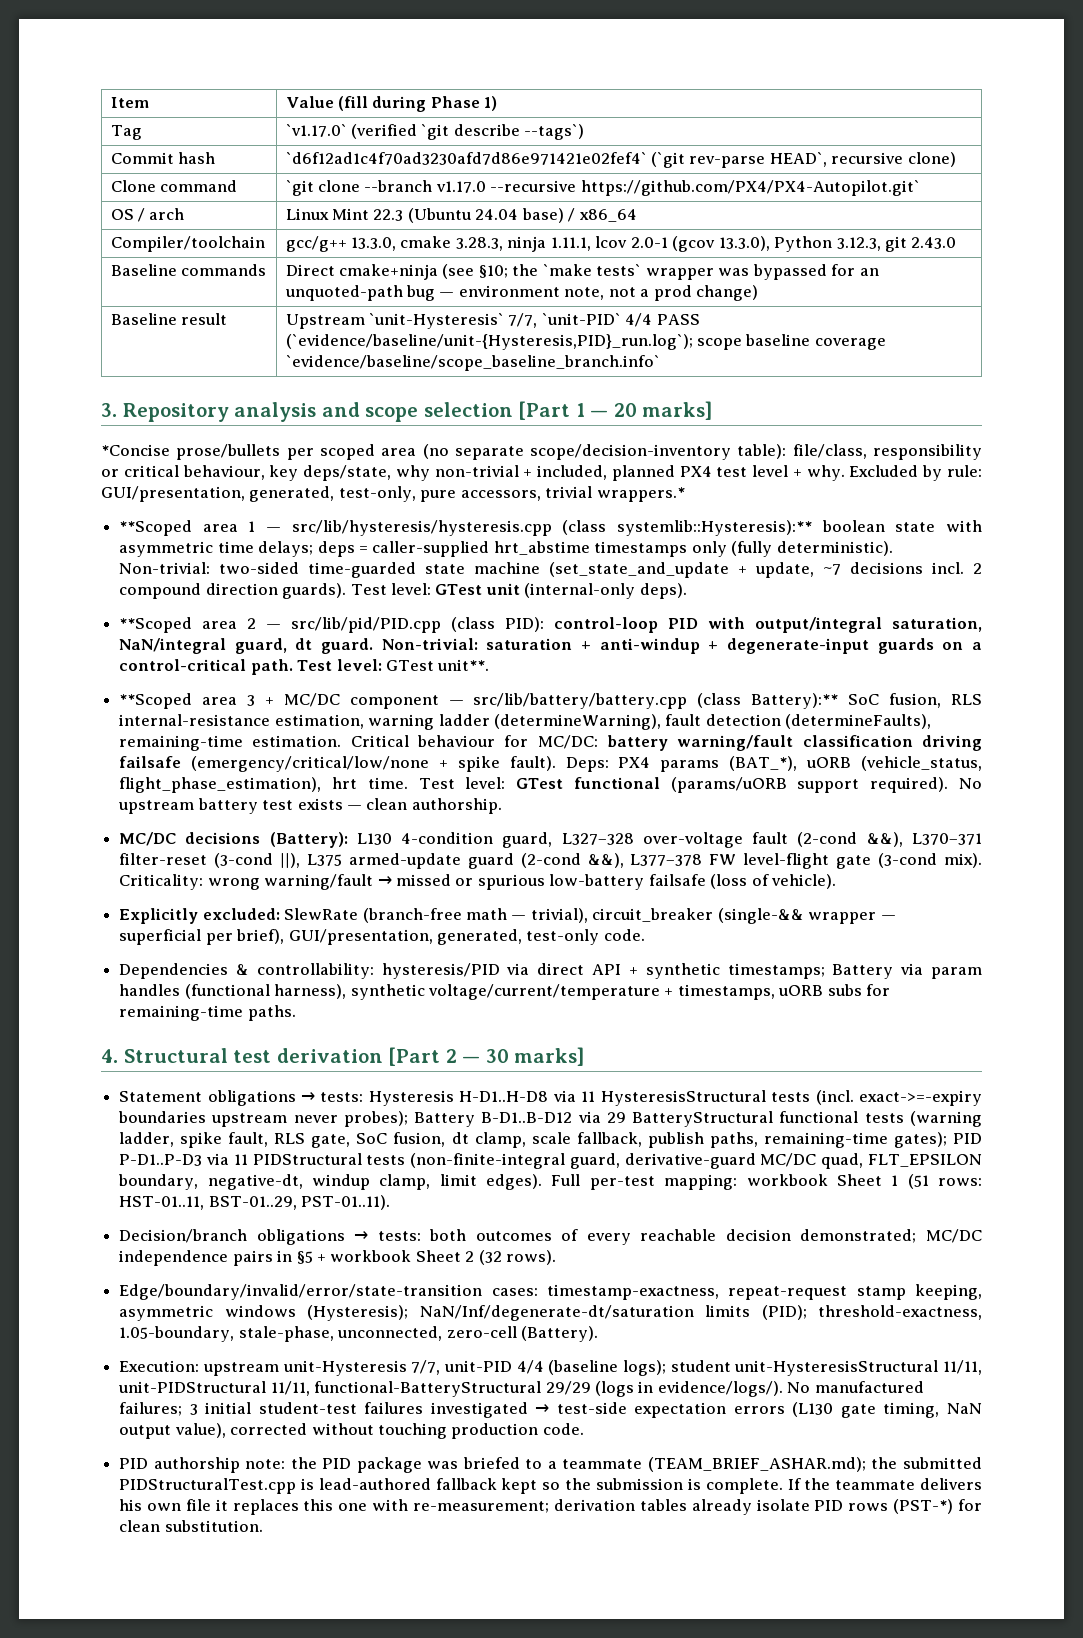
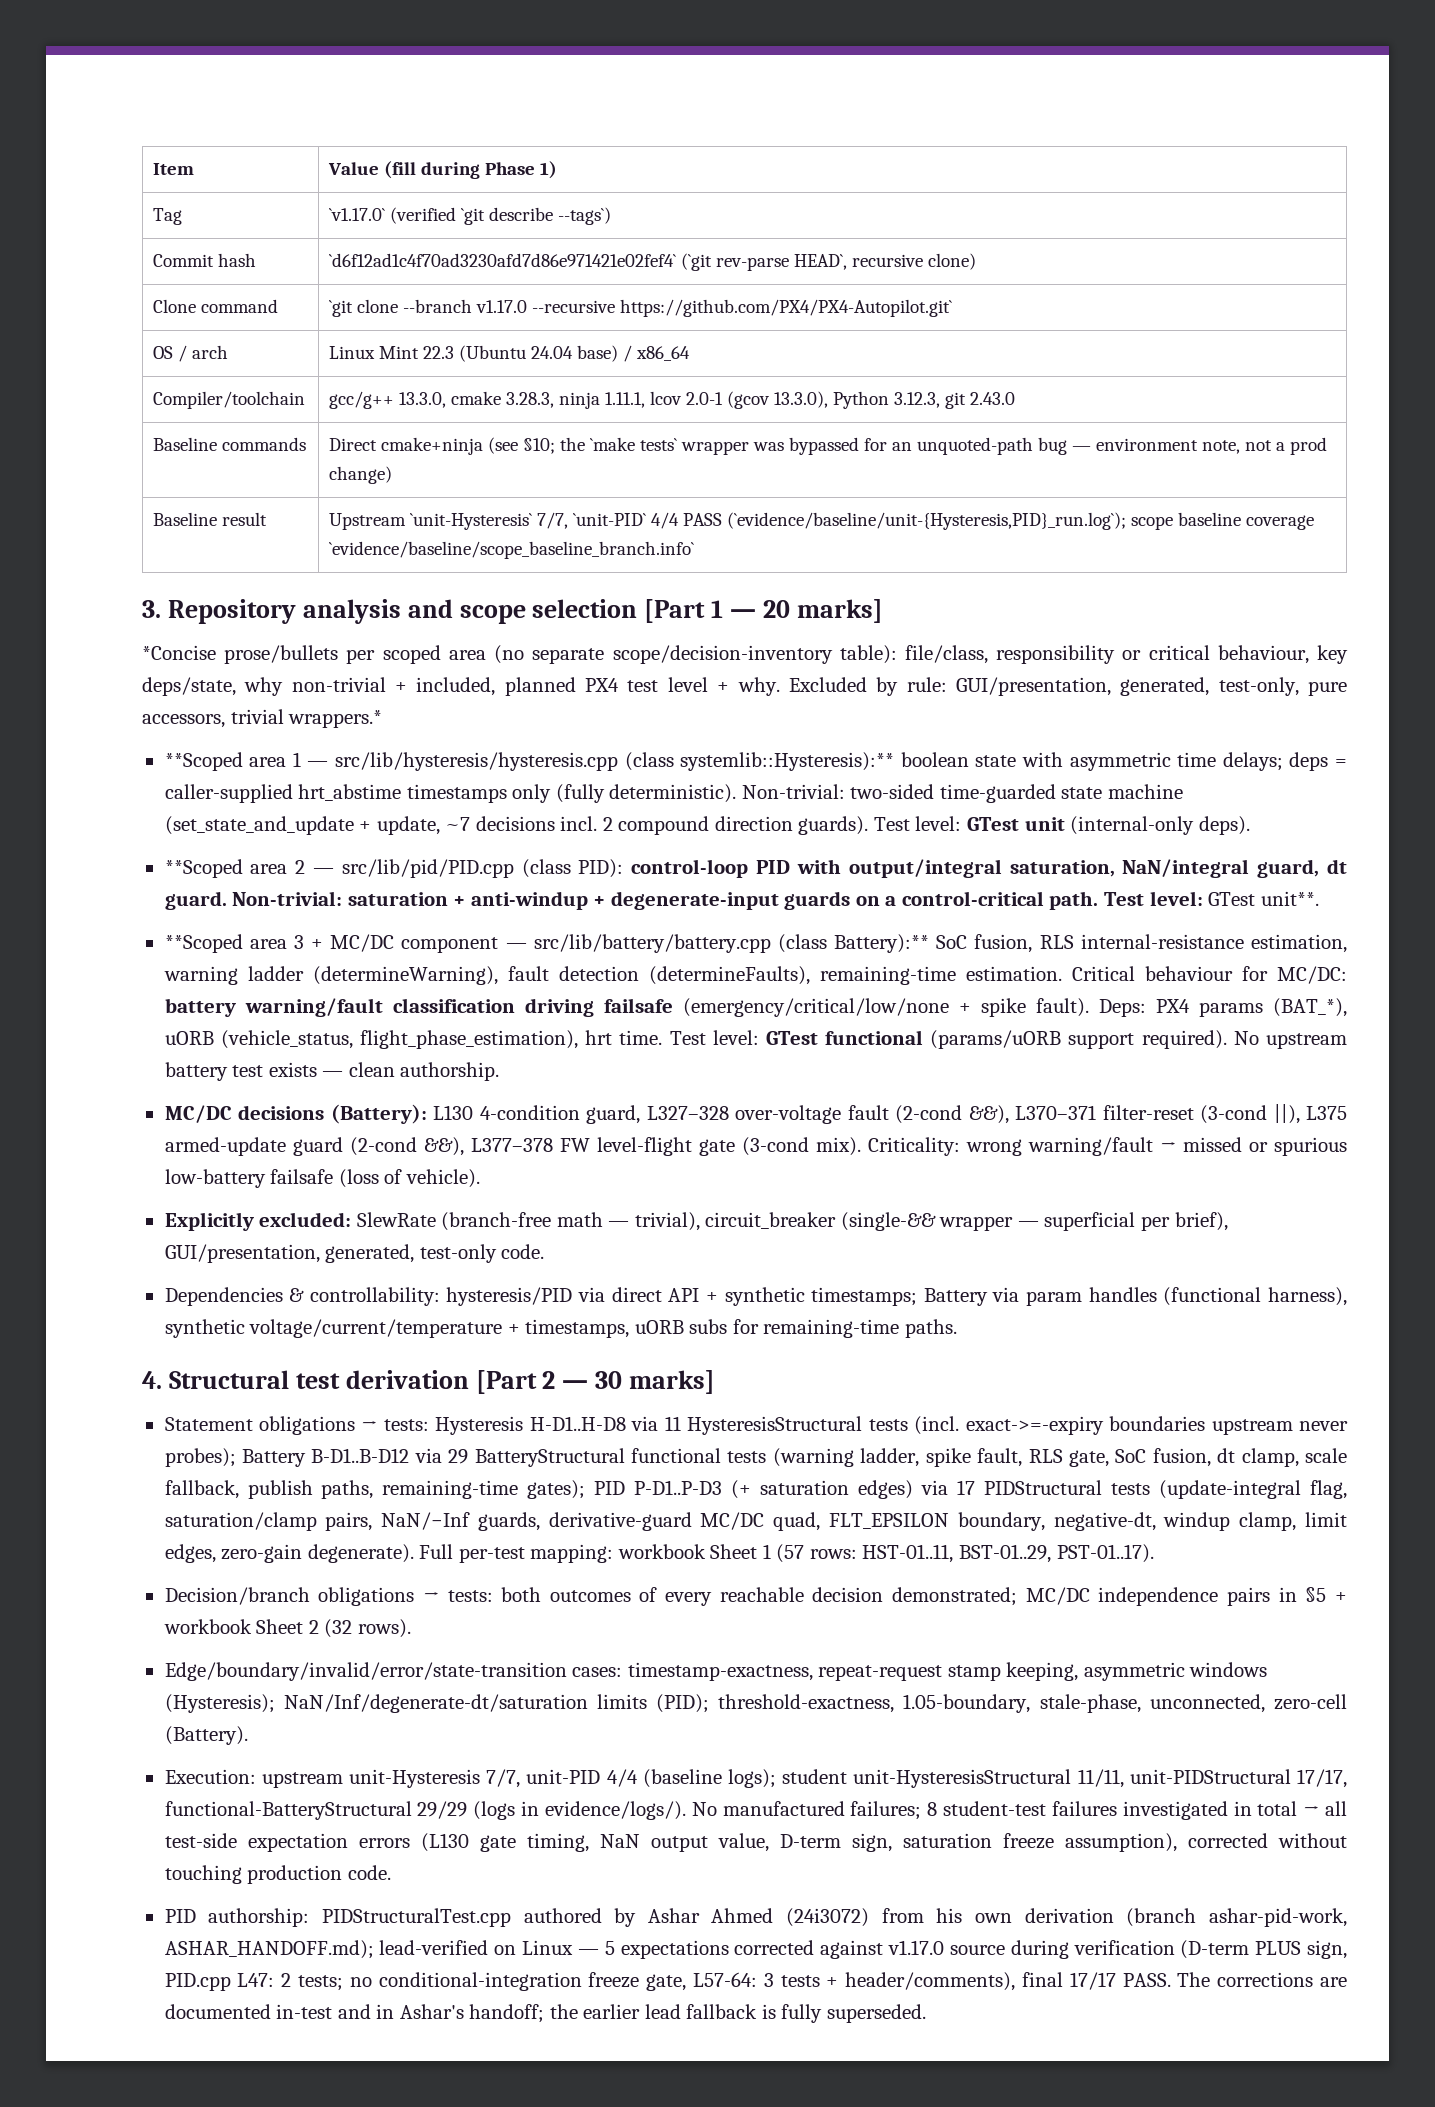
[205,1153,620,1169] via 11 PIDStructural tests (non-finite-integral guard, -> [731,1480,1348,1499] [164,1512,540,1531] (+ saturation edges) via 17 PIDStructural tests (update-integral flag, saturation/clamp pairs, NaN/−Inf guards,
[486,1174,543,1190] edges). -> [164,1544,414,1563] edges, zero-gain degenerate).
[907,1174,929,1189] (51 -> [776,1544,805,1563] (57
[301,1195,391,1210] PST-01..11). -> [1056,1544,1154,1563] PST-01..17).
[270,1381,310,1396] 11/11, -> [1296,1769,1347,1788] 17/17,
[189,1402,252,1415] 3 initial -> [927,1802,938,1816] 8
[535,1404,550,1414] → -> [1233,1801,1347,1816] in total → all
[174,1423,226,1438] value), -> [717,1833,1177,1852] value, D-term sign, saturation freeze assumption),
[153,1457,982,1473] [119,1478,982,1494] [119,1499,983,1515] [119,1520,263,1532] authorship note: the PID package was briefed to a teammate (TEAM_BRIEF_ASHAR.md); the submitted PIDStructuralTest.cpp is lead-authored fallback kept so the submission is complete. If the teammate delivers his own file it replaces this one with re-measurement; derivation tables already isolate PID rows (PST-*) for clean substitution. -> [208,1908,1347,1927] [164,1940,1348,1959] [164,1972,1347,1991] [164,2004,926,2023] authorship: PIDStructuralTest.cpp authored by Ashar Ahmed (24i3072) from his own derivation (branch ashar-pid-work, ASHAR_HANDOFF.md); lead-verified on Linux — 5 expectations corrected against v1.17.0 source during verification (D-term PLUS sign, PID.cpp L47: 2 tests; no conditional-integration freeze gate, L57-64: 3 tests + header/comments), final 17/17 PASS. The corrections are documented in-test and in Ashar's handoff; the earlier lead fallback is fully superseded.

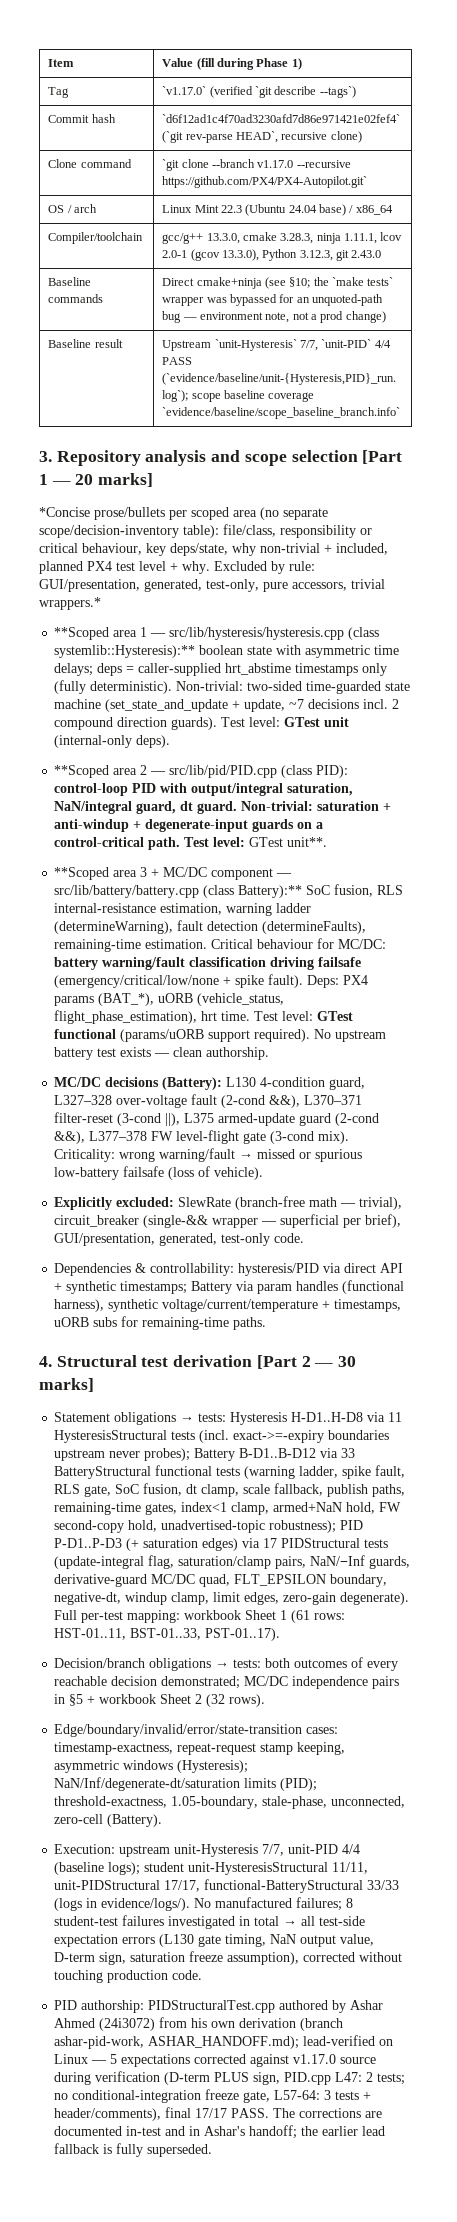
[448,1449,469,1464] 29 -> [341,1448,356,1458] 33
[527,1480,586,1499] gates); -> [145,1502,402,1515] [54,1520,337,1533] gates, index<1 clamp, armed+NaN hold, FW second-copy hold, unadvertised-topic robustness);
[776,1544,805,1563] (57 -> [291,1610,311,1623] (61
[958,1544,1051,1563] BST-01..29, -> [130,1628,202,1640] BST-01..33,
[417,1801,468,1819] 29/29 -> [367,1880,400,1890] 33/33

